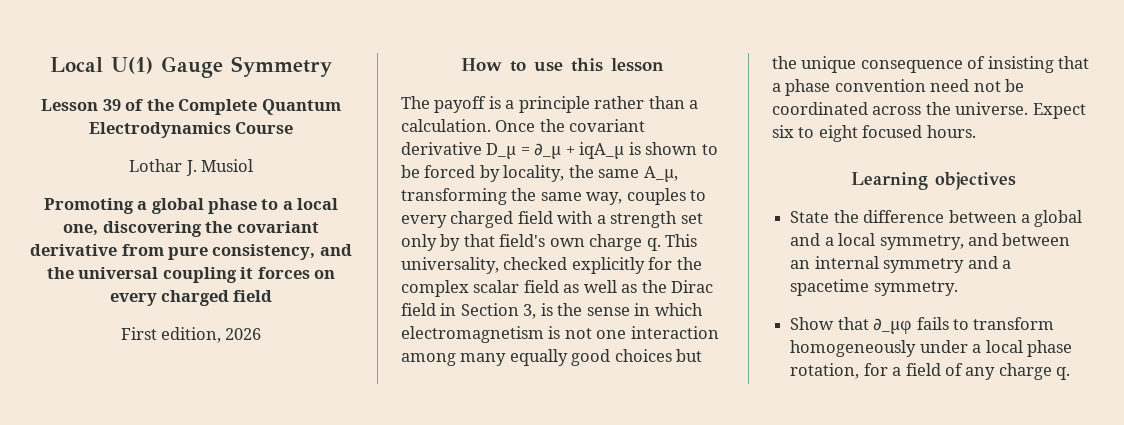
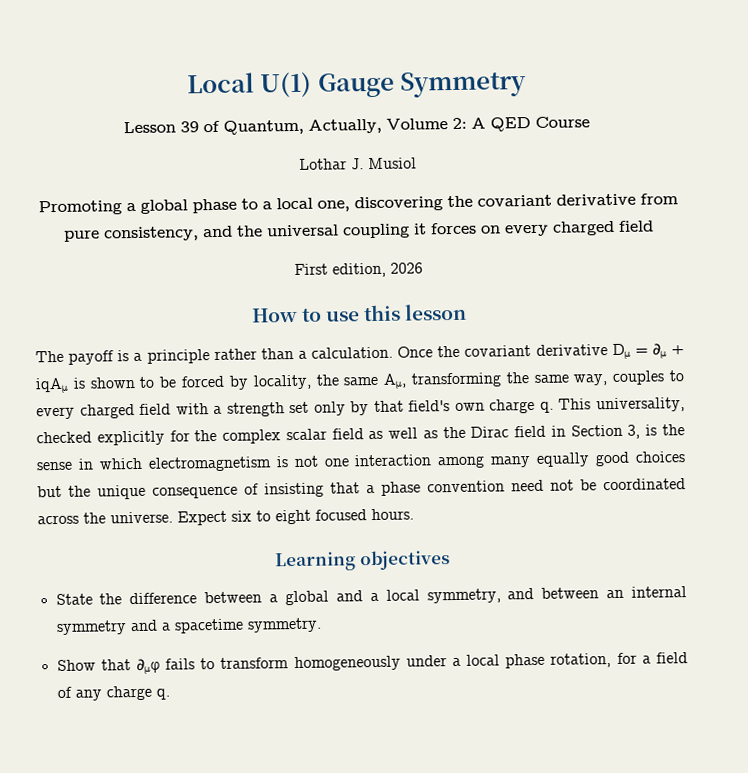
[146,99,341,115] [88,122,231,138] the Complete Quantum Electrodynamics -> [223,117,531,135] Quantum, Actually, Volume 2: A QED
[486,142,625,159] D_μ = ∂_μ + iqA_μ -> [611,343,684,360] [35,377,69,394] Dμ = ∂μ + iqAμ
[643,166,678,182] A_μ, -> [383,373,408,389] Aμ,
[873,318,913,334] ∂_μφ -> [135,658,160,675] ∂μφ

